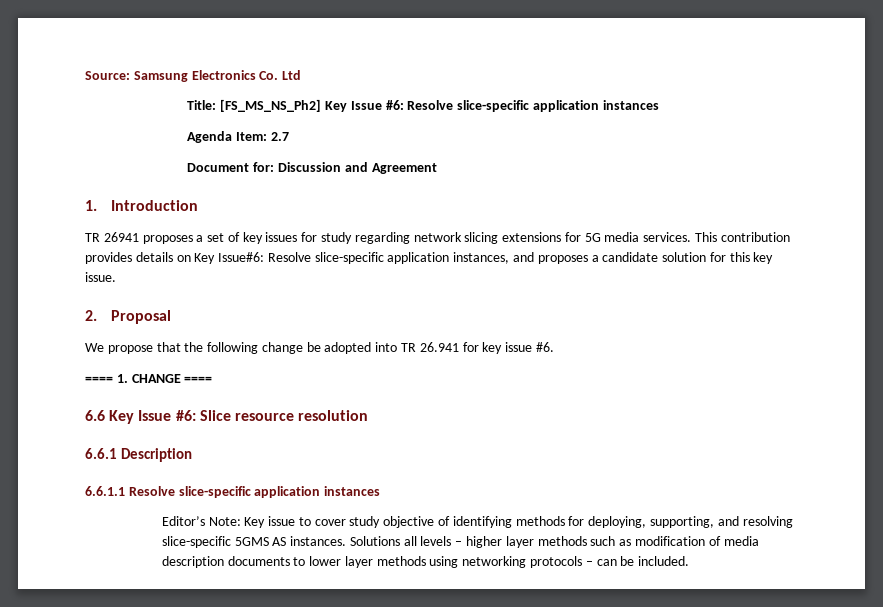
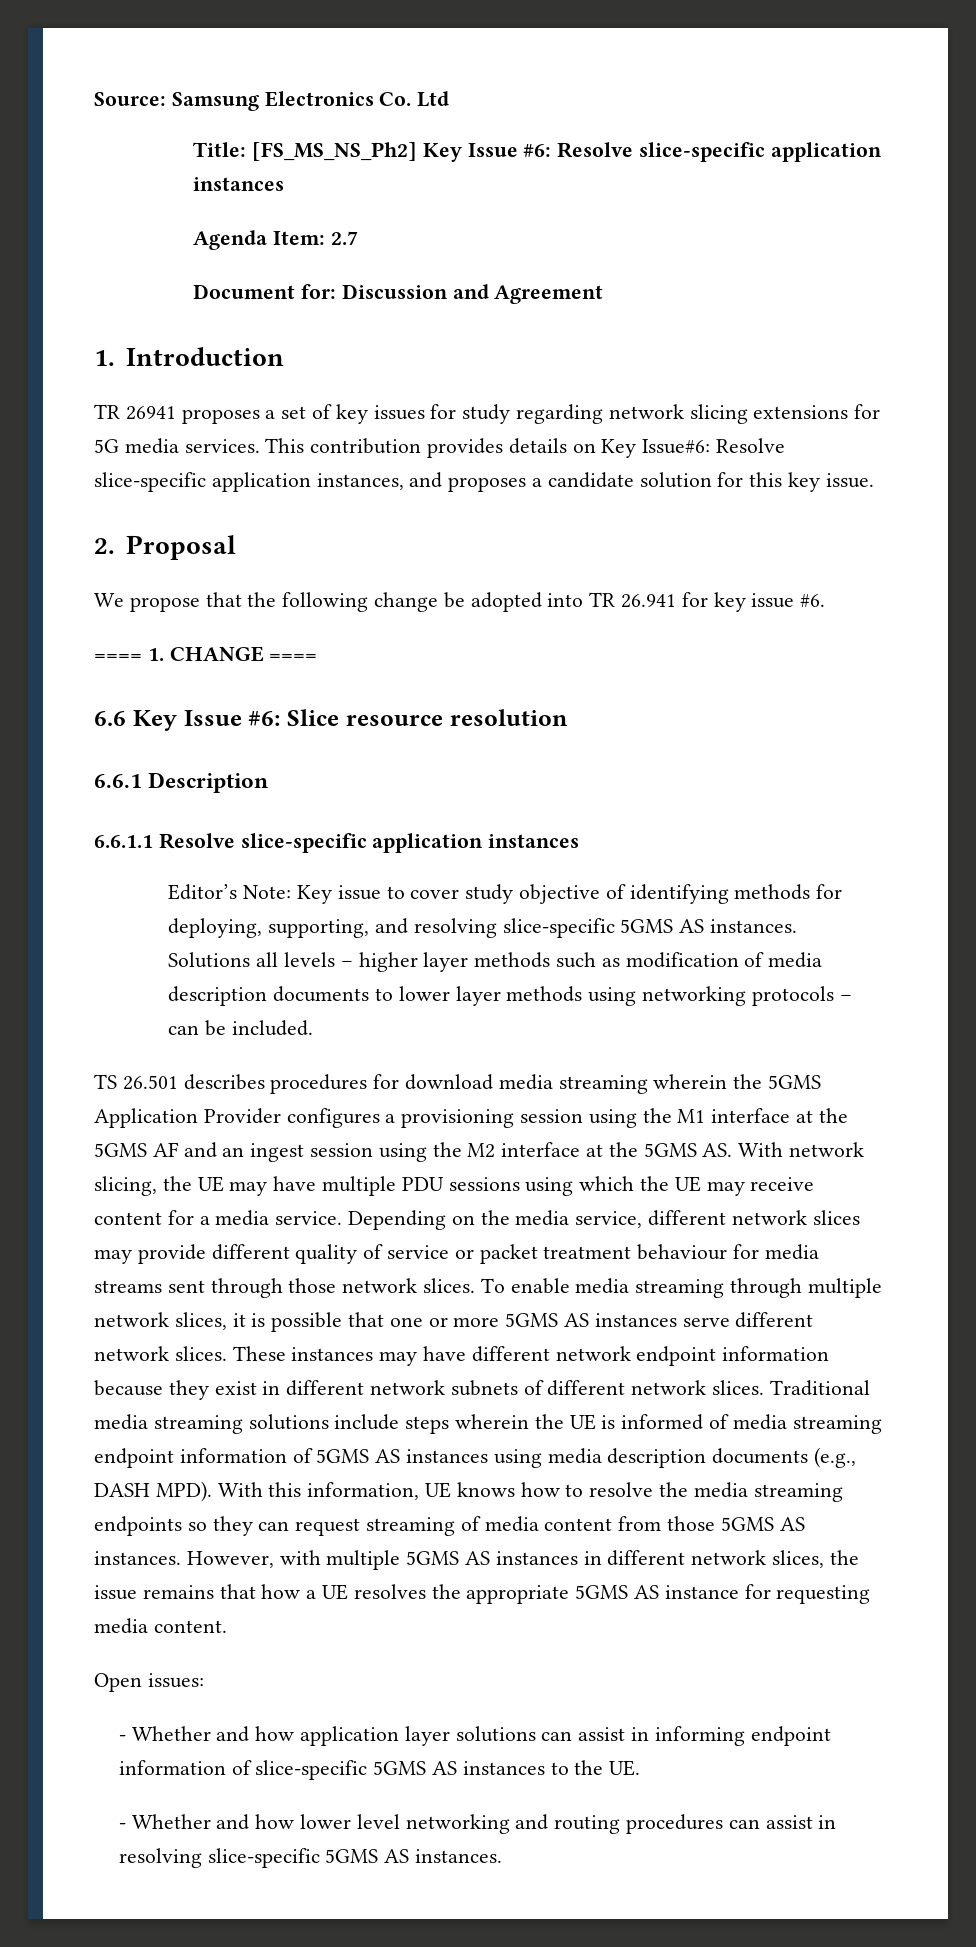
(690, 561) none -> [94,1074,822,1094] [94,1108,848,1128] [94,1142,865,1162] [94,1176,815,1196] [94,1210,860,1230] [94,1244,819,1264] [94,1278,882,1298] [94,1312,814,1332] [94,1346,830,1366] [94,1380,870,1400] [94,1414,882,1434] [94,1447,857,1468] [94,1481,843,1502] [94,1516,805,1536] [94,1550,859,1570] [94,1584,871,1604] [94,1618,227,1634] [94,1673,204,1692] [118,1726,831,1746] [118,1760,641,1780] [118,1814,837,1834] [118,1848,503,1868] // TS 26.501 describes procedures for download media streaming wherein the 5GMS Application Provider configures a provisioning session using the M1 interface at the 5GMS AF and an ingest session using the M2 interface at the 5GMS AS. With network slicing, the UE may have multiple PDU sessions using which the UE may receive content for a media service. Depending on the media service, different network slices may provide different quality of service or packet treatment behaviour for media streams sent through those network slices. To enable media streaming through multiple network slices, it is possible that one or more 5GMS AS instances serve different network slices. These instances may have different network endpoint information because they exist in different network subnets of different network slices. Traditional media streaming solutions include steps wherein the UE is informed of media streaming endpoint information of 5GMS AS instances using media description documents (e.g., DASH MPD). With this information, UE knows how to resolve the media streaming endpoints so they can request streaming of media content from those 5GMS AS instances. However, with multiple 5GMS AS instances in different network slices, the issue remains that how a UE resolves the appropriate 5GMS AS instance for requesting media content. // Open issues: // - Whether and how application layer solutions can assist in informing endpoint information of slice-specific 5GMS AS instances to the UE. // - Whether and how lower level networking and routing procedures can assist in resolving slice-specific 5GMS AS instances.

